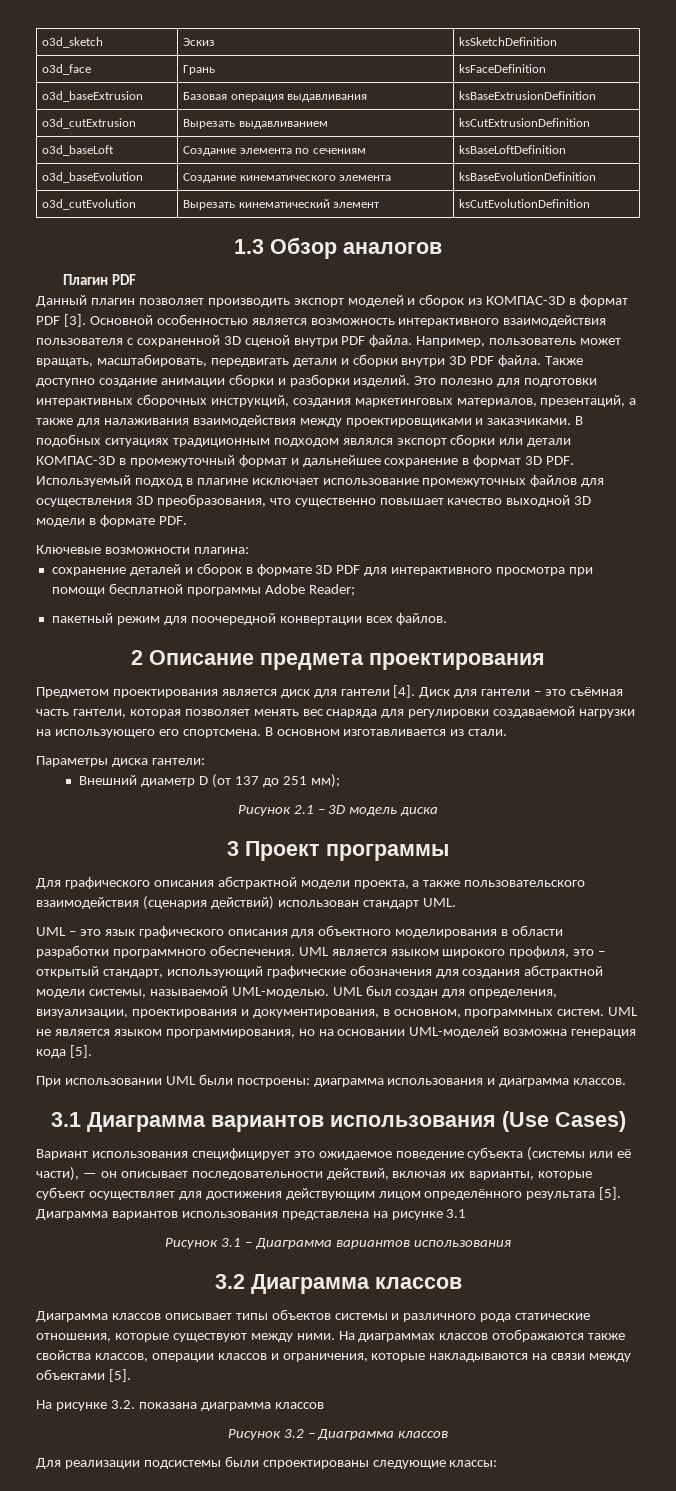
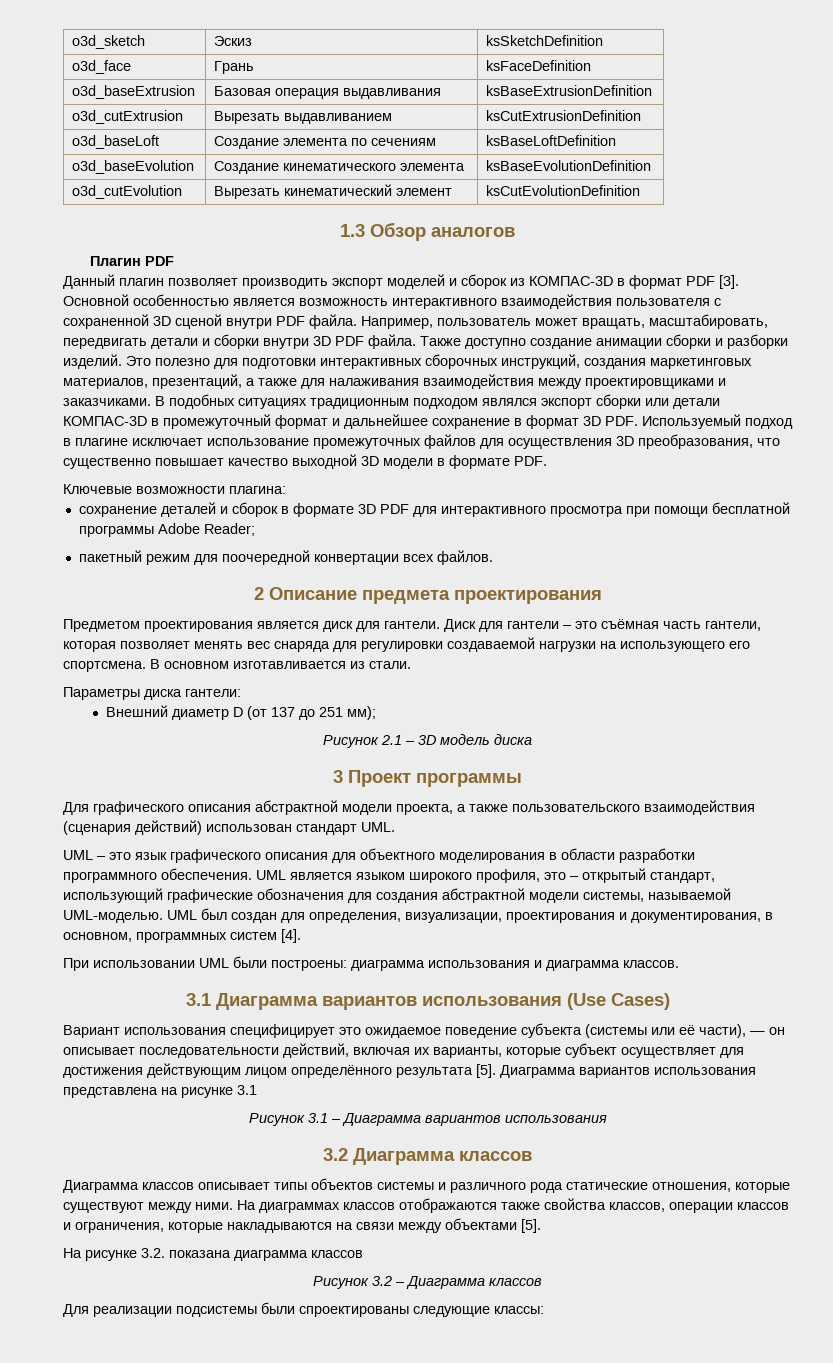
[340,685,416,698] гантели [4]. -> [384,621,440,629] гантели.
[557,1007,639,1016] [36,1026,637,1038] [36,1045,92,1058] систем. UML не является языком программирования, но на основании UML-моделей возможна генерация кода [5]. -> [230,929,301,943] систем [4].

